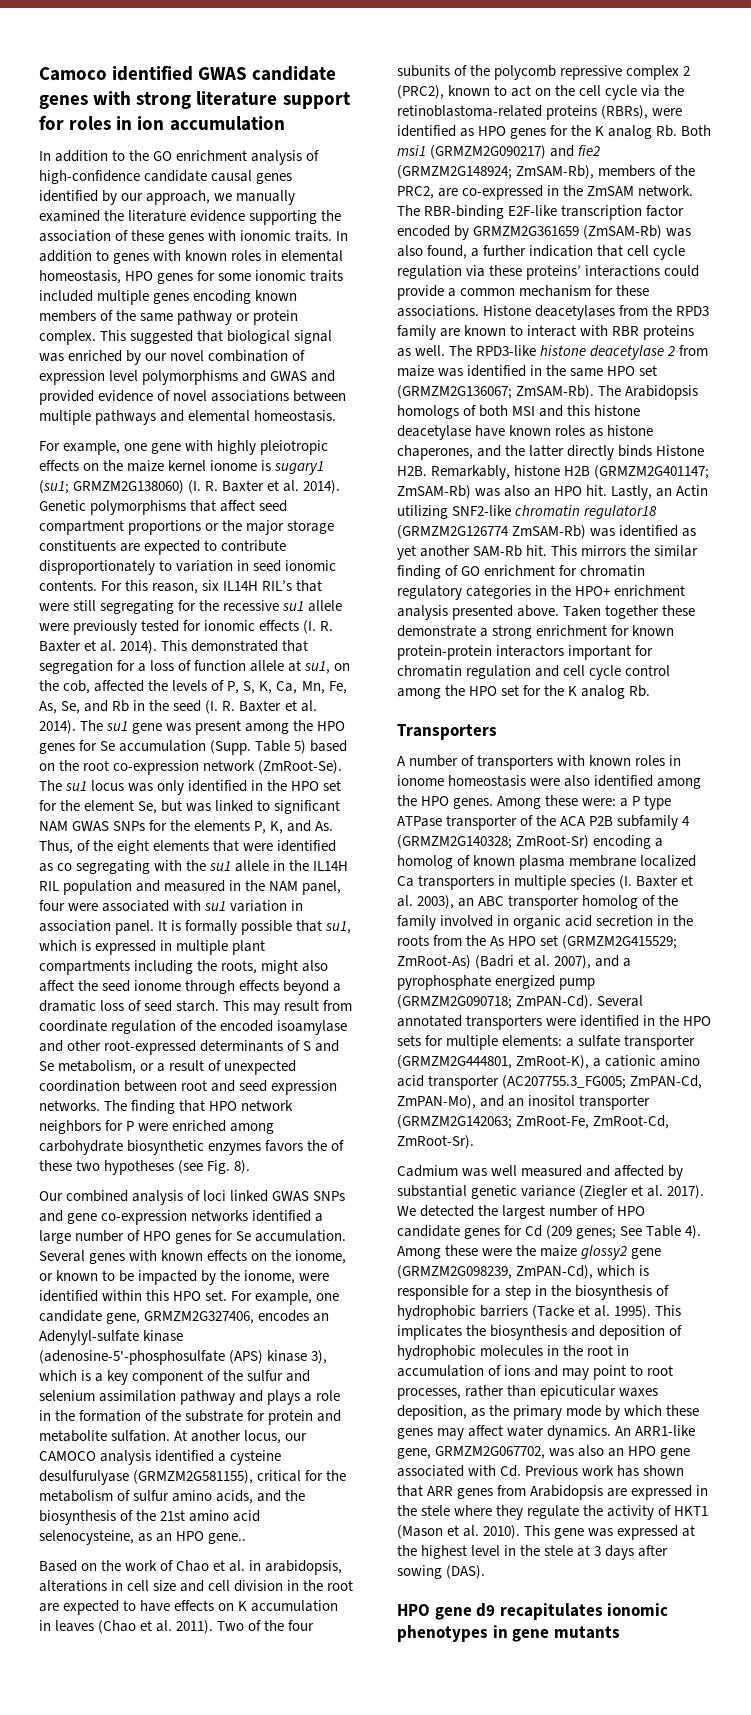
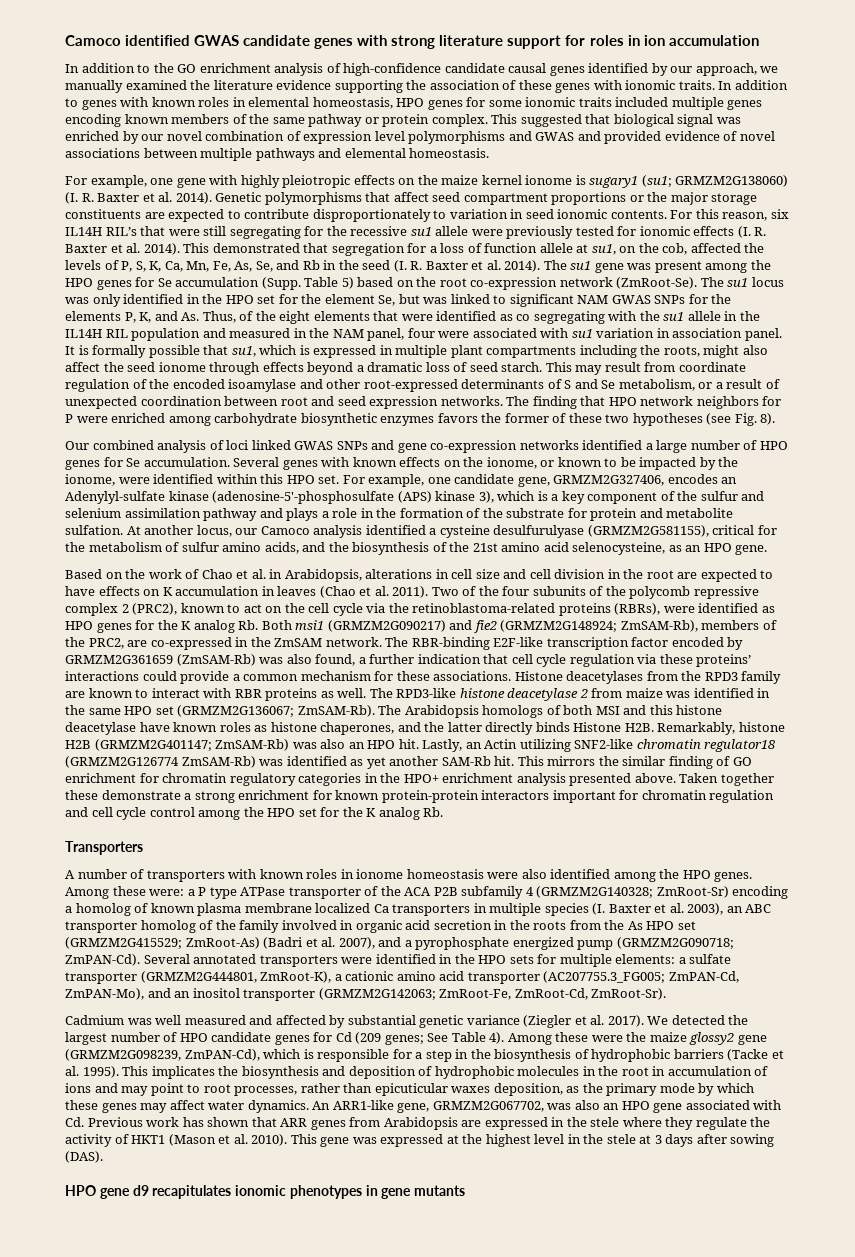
(328, 1145) none -> [504,413,549,423] former
[39,1451,96,1461] CAMOCO -> [260,526,310,535] Camoco
[208,1533,247,1544] gene.. -> [735,545,768,555] gene.
[265,1560,343,1575] arabidopsis, -> [284,569,362,582] Arabidopsis,

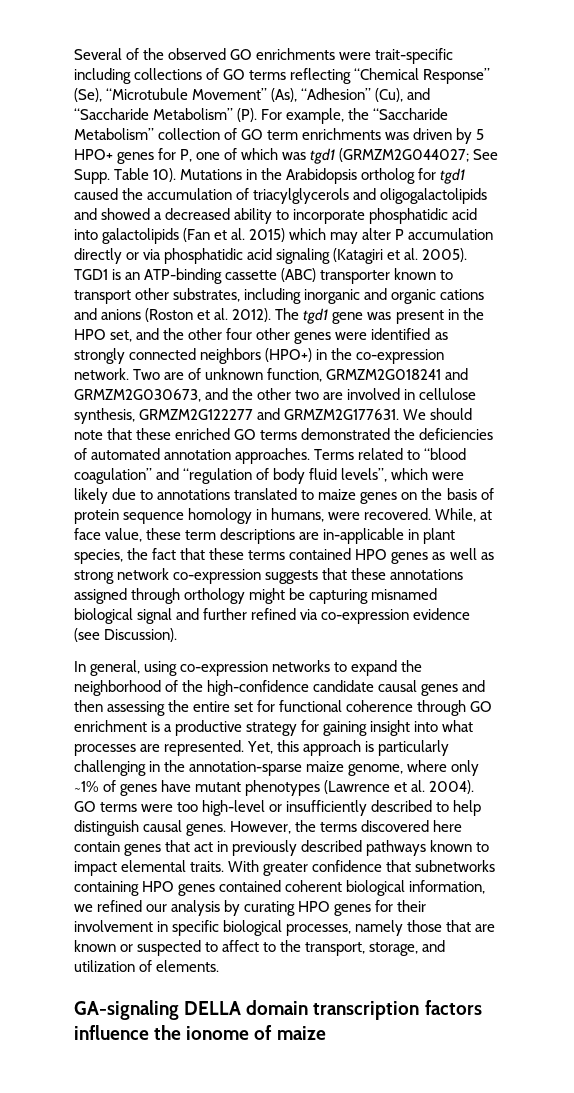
[65,35,759,49] [65,63,779,76] [65,80,788,93] [65,97,763,110] [65,114,741,127] [65,131,775,144] [65,148,490,161] [65,175,789,188] [65,192,758,205] [65,209,789,222] [65,226,767,239] [65,243,765,256] [65,260,771,273] [65,277,784,290] [65,294,732,307] [65,311,760,324] [65,328,782,341] [65,345,768,358] [65,362,746,375] [65,379,780,392] [65,396,782,409] [65,413,776,426] [65,440,788,453] [65,457,739,470] [65,474,738,487] [65,491,765,504] [65,508,734,521] [65,525,777,538] [65,542,768,555] [65,569,774,582] [65,586,759,599] [65,603,775,616] [65,620,777,633] [65,637,744,650] [65,654,752,667] [65,671,782,684] [65,688,771,701] [65,705,723,718] [65,722,785,735] [65,739,776,752] [65,756,752,769] [65,773,774,786] [65,790,775,803] [65,807,444,820] [65,841,143,855] [65,869,753,882] [65,886,789,899] [65,903,772,916] [65,920,696,933] [65,937,734,950] [65,954,732,967] [65,971,739,984] [65,988,667,1001] [65,1015,749,1028] [65,1032,767,1045] [65,1049,784,1062] [65,1066,769,1079] [65,1083,754,1096] [65,1100,782,1113] [65,1117,771,1130] [65,1134,775,1147] [65,1151,103,1163] [65,1185,466,1199] Camoco identified GWAS candidate genes with strong literature support for roles in ion accumulation // In addition to the GO enrichment analysis of high-confidence candidate causal genes identified by our approach, we manually examined the literature evidence supporting the association of these genes with ionomic traits. In addition to genes with known roles in elemental homeostasis, HPO genes for some ionomic traits included multiple genes encoding known members of the same pathway or protein complex. This suggested that biological signal was enriched by our novel combination of expression level polymorphisms and GWAS and provided evidence of novel associations between multiple pathways and elemental homeostasis. // For example, one gene with highly pleiotropic effects on the maize kernel ionome is sugary1 (su1; GRMZM2G138060) (I. R. Baxter et al. 2014). Genetic polymorphisms that affect seed compartment proportions or the major storage constituents are expected to contribute disproportionately to variation in seed ionomic contents. For this reason, six IL14H RIL’s that were still segregating for the recessive su1 allele were previously tested for ionomic effects (I. R. Baxter et al. 2014). This demonstrated that segregation for a loss of function allele at su1, on the cob, affected the levels of P, S, K, Ca, Mn, Fe, As, Se, and Rb in the seed (I. R. Baxter et al. 2014). The su1 gene was present among the HPO genes for Se accumulation (Supp. Table 5) based on the root co-expression network (ZmRoot-Se). The su1 locus was only identified in the HPO set for the element Se, but was linked to significant NAM GWAS SNPs for the elements P, K, and As. Thus, of the eight elements that were identified as co segregating with the su1 allele in the IL14H RIL population and measured in the NAM panel, four were associated with su1 variation in association panel. It is formally possible that su1, which is expressed in multiple plant compartments including the roots, might also affect the seed ionome through effects beyond a dramatic loss of seed starch. This may result from coordinate regulation of the encoded isoamylase and other root-expressed determinants of S and Se metabolism, or a result of unexpected coordination between root and seed expression networks. The finding that HPO network neighbors for P were enriched among carbohydrate biosynthetic enzymes favors the former of these two hypotheses (see Fig. 8). // Our combined analysis of loci linked GWAS SNPs and gene co-expression networks identified a large number of HPO genes for Se accumulation. Several genes with known effects on the ionome, or known to be impacted by the ionome, were identified within this HPO set. For example, one candidate gene, GRMZM2G327406, encodes an Adenylyl-sulfate kinase (adenosine-5'-phosphosulfate (APS) kinase 3), which is a key component of the sulfur and selenium assimilation pathway and plays a role in the formation of the substrate for protein and metabolite sulfation. At another locus, our Camoco analysis identified a cysteine desulfurulyase (GRMZM2G581155), critical for the metabolism of sulfur amino acids, and the biosynthesis of the 21st amino acid selenocysteine, as an HPO gene. // Based on the work of Chao et al. in Arabidopsis, alterations in cell size and cell division in the root are expected to have effects on K accumulation in leaves (Chao et al. 2011). Two of the four subunits of the polycomb repressive complex 2 (PRC2), known to act on the cell cycle via the retinoblastoma-related proteins (RBRs), were identified as HPO genes for the K analog Rb. Both msi1 (GRMZM2G090217) and fie2 (GRMZM2G148924; ZmSAM-Rb), members of the PRC2, are co-expressed in the ZmSAM network. The RBR-binding E2F-like transcription factor encoded by GRMZM2G361659 (ZmSAM-Rb) was also found, a further indication that cell cycle regulation via these proteins’ interactions could provide a common mechanism for these associations. Histone deacetylases from the RPD3 family are known to interact with RBR proteins as well. The RPD3-like histone deacetylase 2 from maize was identified in the same HPO set (GRMZM2G136067; ZmSAM-Rb). The Arabidopsis homologs of both MSI and this histone deacetylase have known roles as histone chaperones, and the latter directly binds Histone H2B. Remarkably, histone H2B (GRMZM2G401147; ZmSAM-Rb) was also an HPO hit. Lastly, an Actin utilizing SNF2-like chromatin regulator18 (GRMZM2G126774 ZmSAM-Rb) was identified as yet another SAM-Rb hit. This mirrors the similar finding of GO enrichment for chromatin regulatory categories in the HPO+ enrichment analysis presented above. Taken together these demonstrate a strong enrichment for known protein-protein interactors important for chromatin regulation and cell cycle control among the HPO set for the K analog Rb. // Transporters // A number of transporters with known roles in ionome homeostasis were also identified among the HPO genes. Among these were: a P type ATPase transporter of the ACA P2B subfamily 4 (GRMZM2G140328; ZmRoot-Sr) encoding a homolog of known plasma membrane localized Ca transporters in multiple species (I. Baxter et al. 2003), an ABC transporter homolog of the family involved in organic acid secretion in the roots from the As HPO set (GRMZM2G415529; ZmRoot-As) (Badri et al. 2007), and a pyrophosphate energized pump (GRMZM2G090718; ZmPAN-Cd). Several annotated transporters were identified in the HPO sets for multiple elements: a sulfate transporter (GRMZM2G444801, ZmRoot-K), a cationic amino acid transporter (AC207755.3_FG005; ZmPAN-Cd, ZmPAN-Mo), and an inositol transporter (GRMZM2G142063; ZmRoot-Fe, ZmRoot-Cd, ZmRoot-Sr). // Cadmium was well measured and affected by substantial genetic variance (Ziegler et al. 2017). We detected the largest number of HPO candidate genes for Cd (209 genes; See Table 4). Among these were the maize glossy2 gene (GRMZM2G098239, ZmPAN-Cd), which is responsible for a step in the biosynthesis of hydrophobic barriers (Tacke et al. 1995). This implicates the biosynthesis and deposition of hydrophobic molecules in the root in accumulation of ions and may point to root processes, rather than epicuticular waxes deposition, as the primary mode by which these genes may affect water dynamics. An ARR1-like gene, GRMZM2G067702, was also an HPO gene associated with Cd. Previous work has shown that ARR genes from Arabidopsis are expressed in the stele where they regulate the activity of HKT1 (Mason et al. 2010). This gene was expressed at the highest level in the stele at 3 days after sowing (DAS). // HPO gene d9 recapitulates ionomic phenotypes in gene mutants -> [74,48,454,64] [74,68,491,84] [74,88,431,102] [74,108,449,124] [74,128,485,144] [74,148,499,164] [74,168,466,184] [74,188,488,204] [74,208,478,224] [74,228,494,244] [74,248,468,264] [74,268,454,284] [74,288,485,304] [74,308,484,324] [74,328,448,344] [74,348,445,364] [74,368,469,382] [74,388,477,402] [74,408,473,424] [74,428,494,440] [74,448,467,464] [74,468,465,484] [74,488,494,504] [74,508,493,524] [74,528,456,544] [74,548,494,564] [74,568,464,584] [74,588,438,604] [74,608,471,624] [74,628,178,642] [74,660,423,676] [74,680,486,696] [74,700,493,716] [74,720,474,736] [74,740,450,756] [74,760,480,776] [74,780,475,796] [74,800,482,816] [74,820,463,836] [74,840,490,856] [74,860,496,876] [74,880,486,896] [74,900,427,916] [74,920,496,936] [74,940,446,956] [74,960,220,972] [74,1000,482,1020] [74,1025,326,1040] Several of the observed GO enrichments were trait-specific including collections of GO terms reflecting “Chemical Response” (Se), “Microtubule Movement” (As), “Adhesion” (Cu), and “Saccharide Metabolism” (P). For example, the “Saccharide Metabolism” collection of GO term enrichments was driven by 5 HPO+ genes for P, one of which was tgd1 (GRMZM2G044027; See Supp. Table 10). Mutations in the Arabidopsis ortholog for tgd1 caused the accumulation of triacylglycerols and oligogalactolipids and showed a decreased ability to incorporate phosphatidic acid into galactolipids (Fan et al. 2015) which may alter P accumulation directly or via phosphatidic acid signaling (Katagiri et al. 2005). TGD1 is an ATP-binding cassette (ABC) transporter known to transport other substrates, including inorganic and organic cations and anions (Roston et al. 2012). The tgd1 gene was present in the HPO set, and the other four other genes were identified as strongly connected neighbors (HPO+) in the co-expression network. Two are of unknown function, GRMZM2G018241 and GRMZM2G030673, and the other two are involved in cellulose synthesis, GRMZM2G122277 and GRMZM2G177631. We should note that these enriched GO terms demonstrated the deficiencies of automated annotation approaches. Terms related to “blood coagulation” and “regulation of body fluid levels”, which were likely due to annotations translated to maize genes on the basis of protein sequence homology in humans, were recovered. While, at face value, these term descriptions are in-applicable in plant species, the fact that these terms contained HPO genes as well as strong network co-expression suggests that these annotations assigned through orthology might be capturing misnamed biological signal and further refined via co-expression evidence (see Discussion). // In general, using co-expression networks to expand the neighborhood of the high-confidence candidate causal genes and then assessing the entire set for functional coherence through GO enrichment is a productive strategy for gaining insight into what processes are represented. Yet, this approach is particularly challenging in the annotation-sparse maize genome, where only ~1% of genes have mutant phenotypes (Lawrence et al. 2004). GO terms were too high-level or insufficiently described to help distinguish causal genes. However, the terms discovered here contain genes that act in previously described pathways known to impact elemental traits. With greater confidence that subnetworks containing HPO genes contained coherent biological information, we refined our analysis by curating HPO genes for their involvement in specific biological processes, namely those that are known or suspected to affect to the transport, storage, and utilization of elements. // GA-signaling DELLA domain transcription factors influence the ionome of maize

